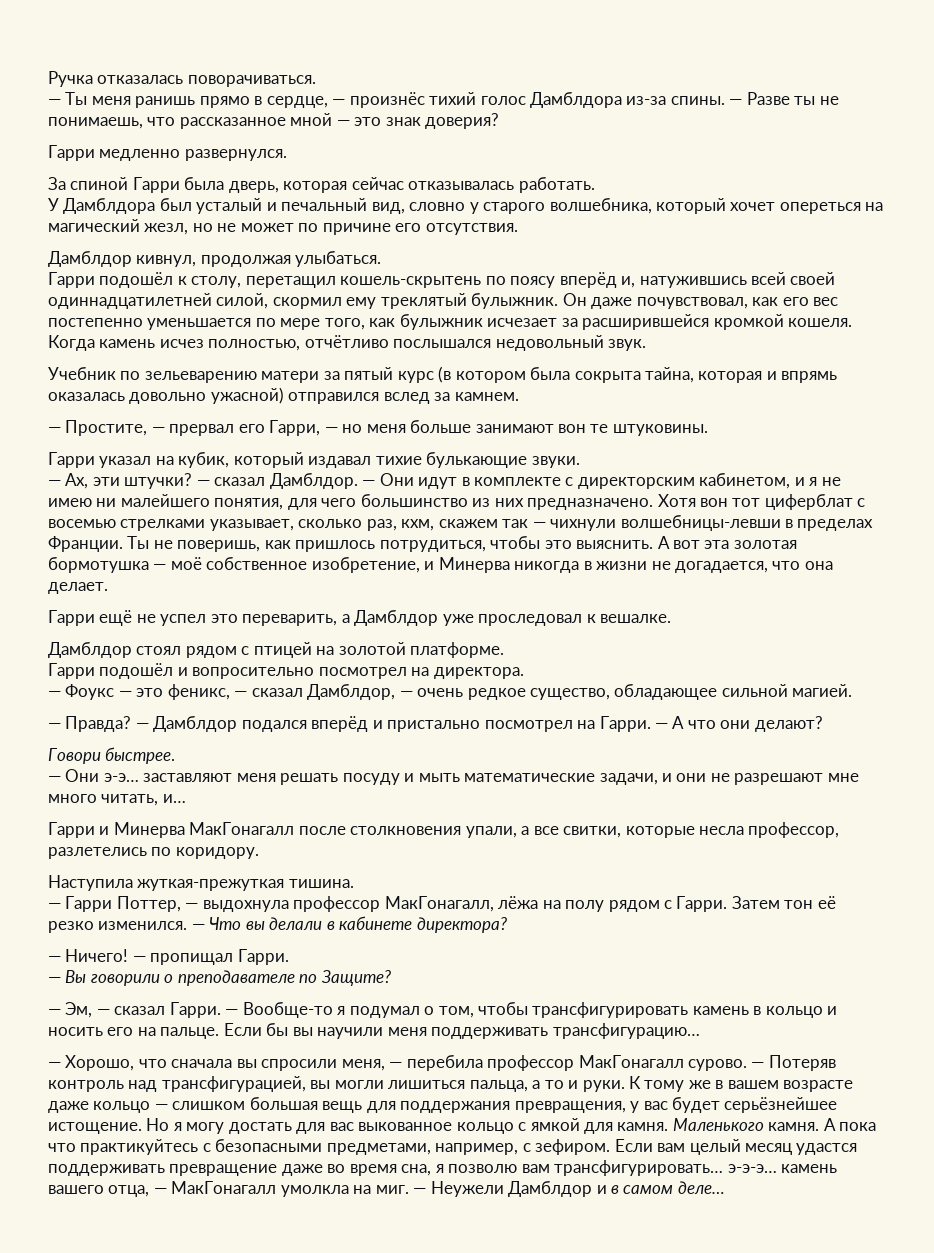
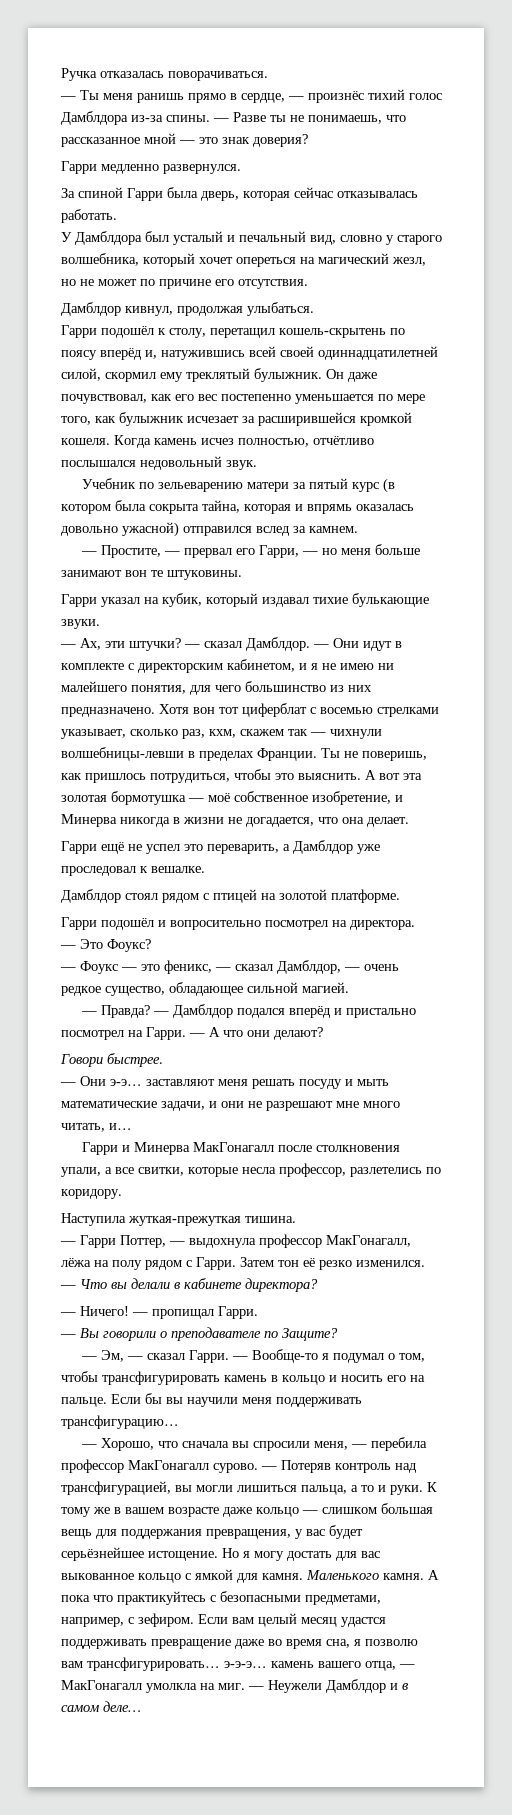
(524, 673) none -> [60,939,151,952] // — Это Фоукс?

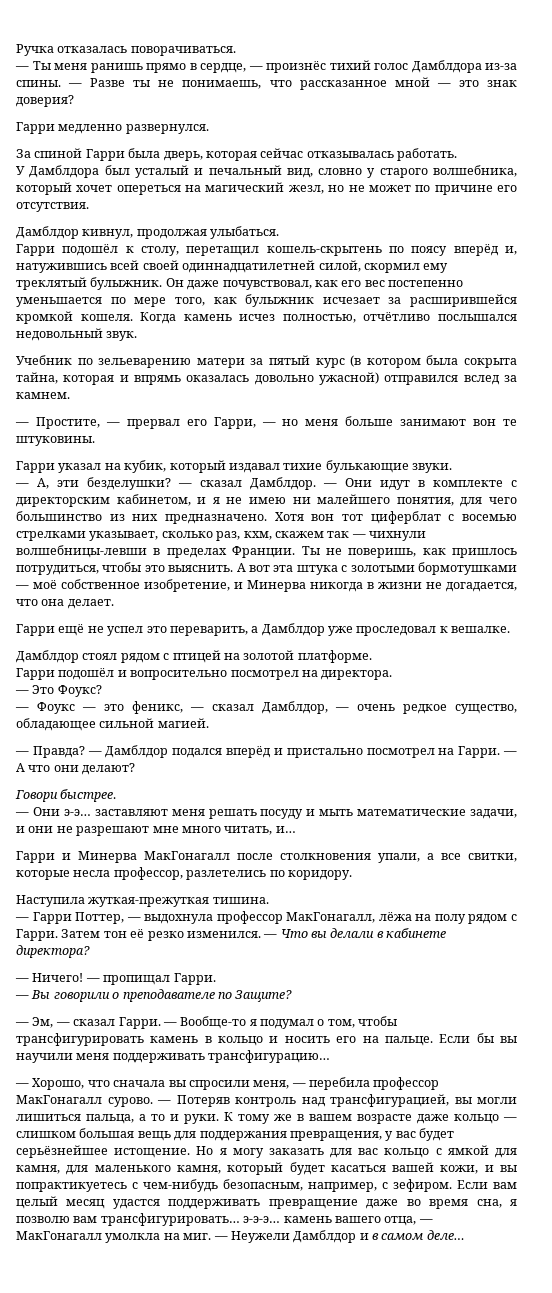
[80,638,181,651] Ах, эти штучки? -> [37,477,171,490] А, эти безделушки?
[61,791,186,805] золотая бормотушка -> [296,562,517,575] штука с золотыми бормотушками
[287,1551,332,1561] достать -> [268,1148,324,1155] заказать
[61,1573,134,1580] выкованное -> (379, 1151) none
[262,1570,439,1580] [61,1591,381,1605] камня. Маленького камня. А пока что практикуйтесь с безопасными предметами, -> [16,1162,518,1175] [16,1179,303,1192] камня, для маленького камня, который будет касаться вашей кожи, и вы попрактикуетесь с чем-нибудь безопасным,

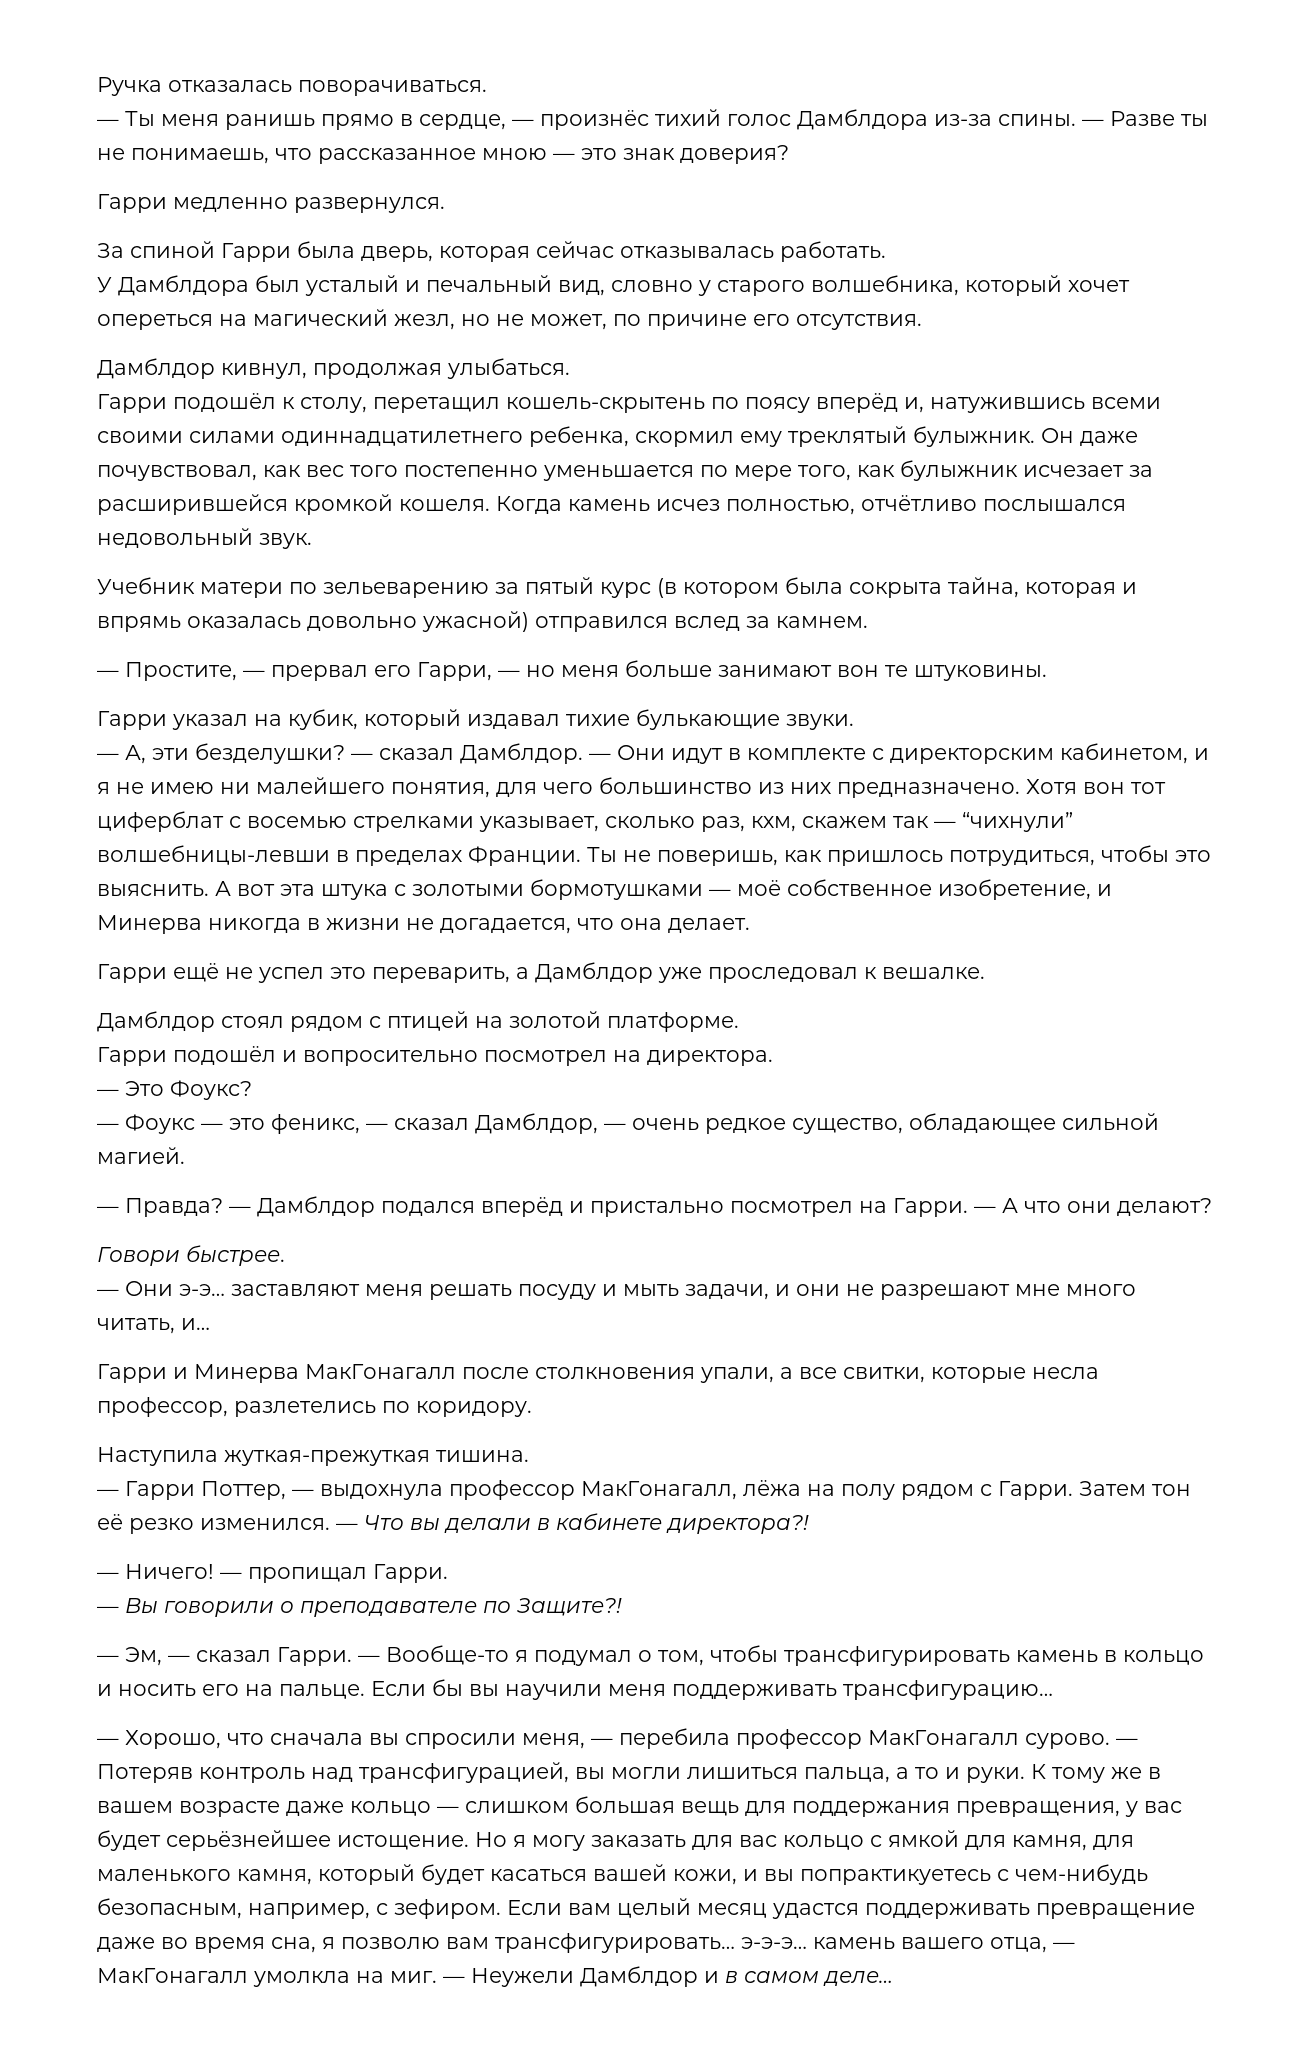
[394,77,430,87] мной -> [482,148,547,160] мною
[368,185,411,192] может -> [530,314,607,330] может,
[110,260,361,273] всей своей одиннадцатилетней силой, -> [1091,397,1161,409] [97,426,629,447] всеми своими силами одиннадцатилетнего ребенка,
[341,280,385,287] его вес -> [306,465,398,477] вес того
(72, 360) none -> [200,582,283,598] матери
[196,358,245,368] матери -> (489, 590) none
[369,531,426,541] чихнули -> [962,812,1073,832] “чихнули”
[357,809,467,816] математические -> (679, 1290) none
[16,945,90,958] директора? -> [666,1515,809,1534] директора?!
[235,990,293,1002] Защите? -> [516,1598,622,1616] Защите?!

